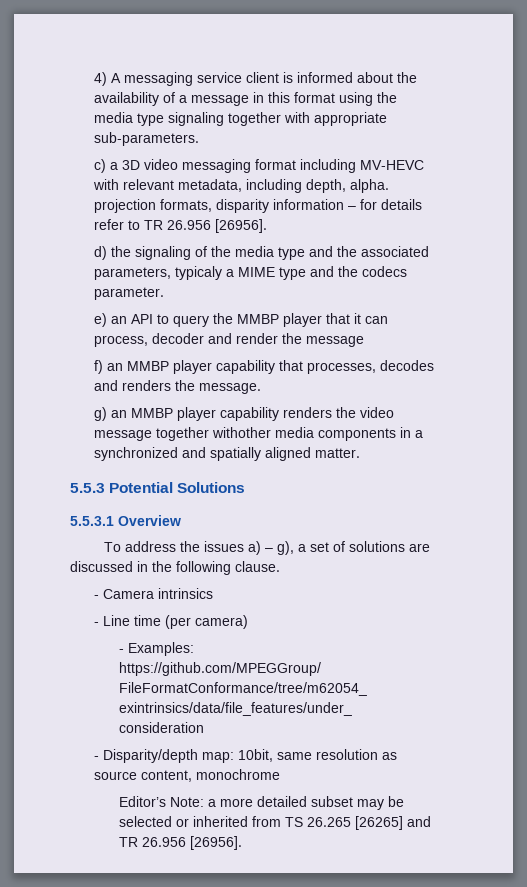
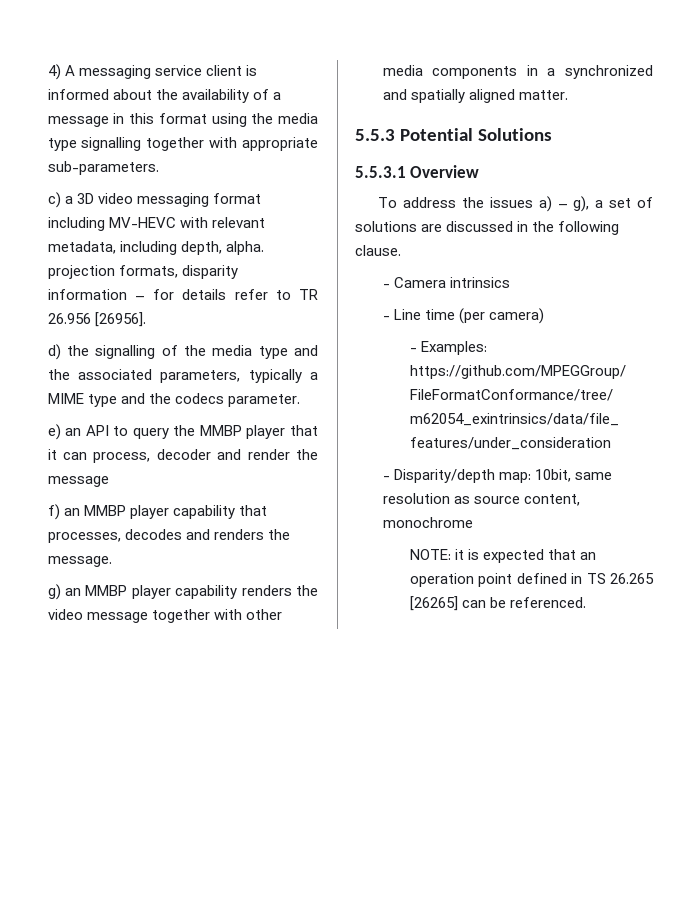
[168,112,225,126] signaling -> [81,137,142,151] signalling
[135,246,192,260] signaling -> [95,345,156,359] signalling
[175,266,223,280] typicaly -> [248,369,302,383] typically
[212,427,272,438] withother -> [213,609,282,620] with other
[118,796,404,810] [118,816,431,830] [118,836,242,850] Editor’s Note: a more detailed subset may be selected or inherited from TS 26.265 [26265] and TR 26.956 [26956]. -> [410,549,597,563] [410,573,654,587] [410,596,587,611] NOTE: it is expected that an operation point defined in TS 26.265 [26265] can be referenced.

